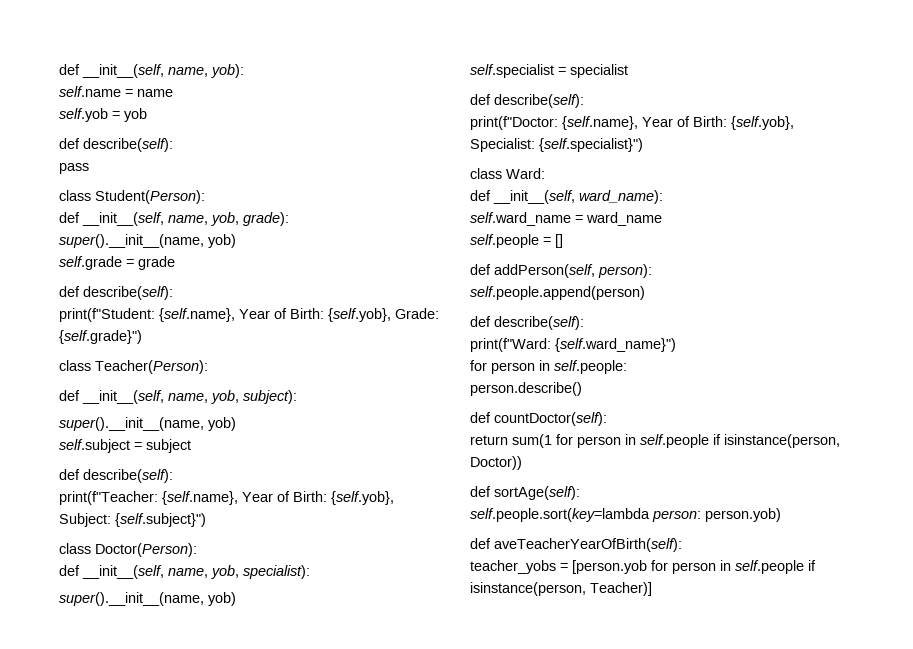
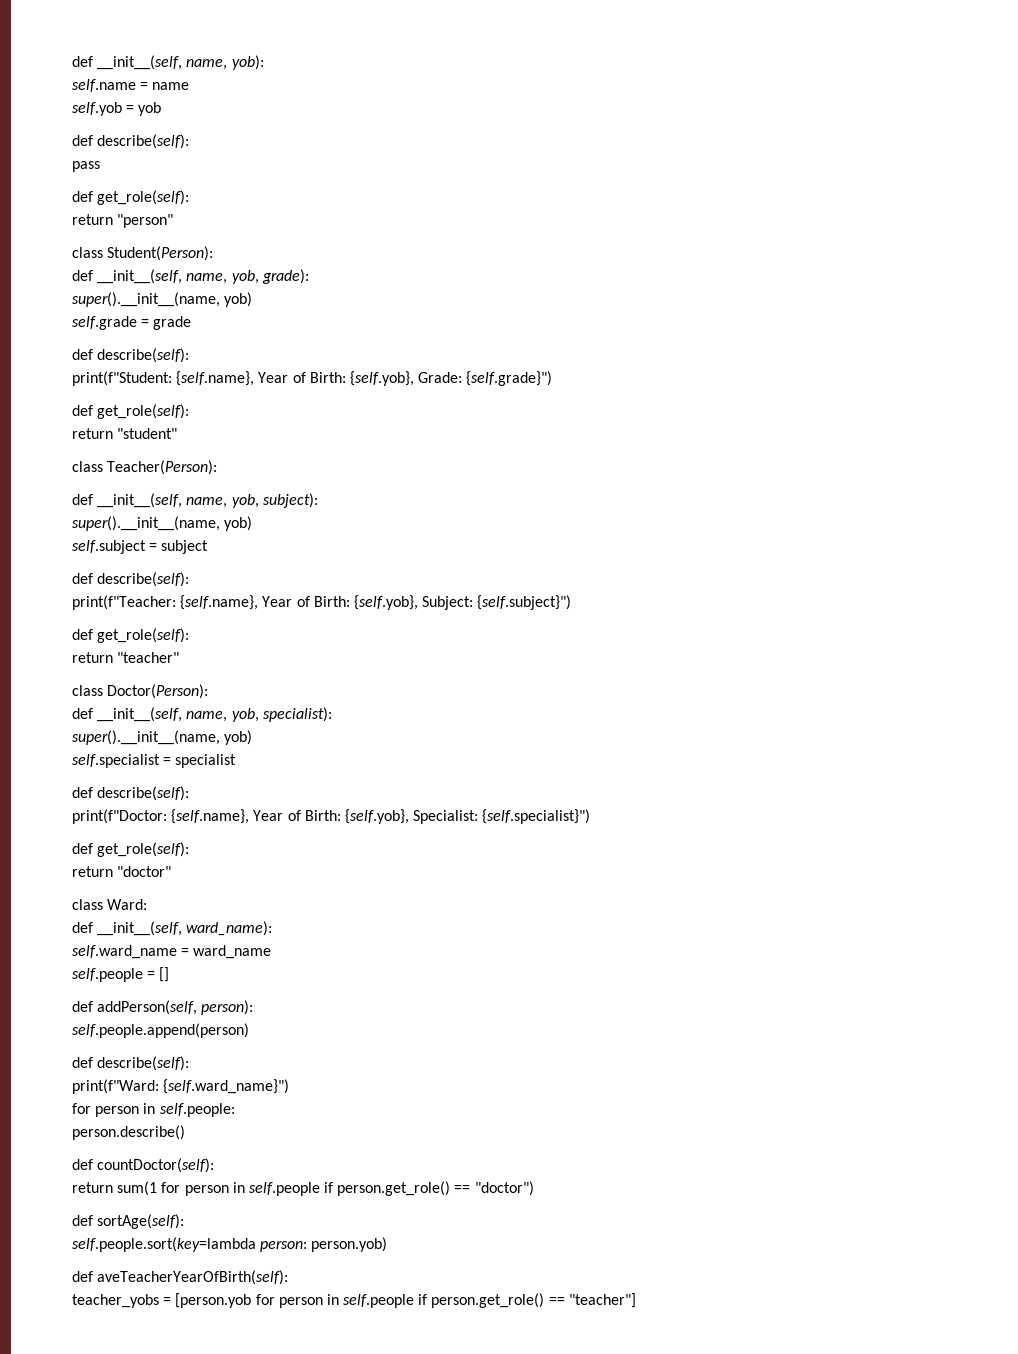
(89, 168) none -> [72,190,190,205] [72,214,174,228] // def get_role(self): // return "person"
(142, 337) none -> [72,404,190,419] [72,428,178,439] // def get_role(self): // return "student"
(206, 520) none -> [72,628,190,643] [72,652,180,663] // def get_role(self): // return "teacher"
(643, 145) none -> [72,842,190,857] [72,866,172,877] // def get_role(self): // return "doctor"
[724,434,840,448] [470,456,522,470] isinstance(person, Doctor)) -> [337,1181,534,1196] person.get_role() == "doctor")
[470,582,652,596] isinstance(person, Teacher)] -> [431,1293,636,1308] person.get_role() == "teacher"]

